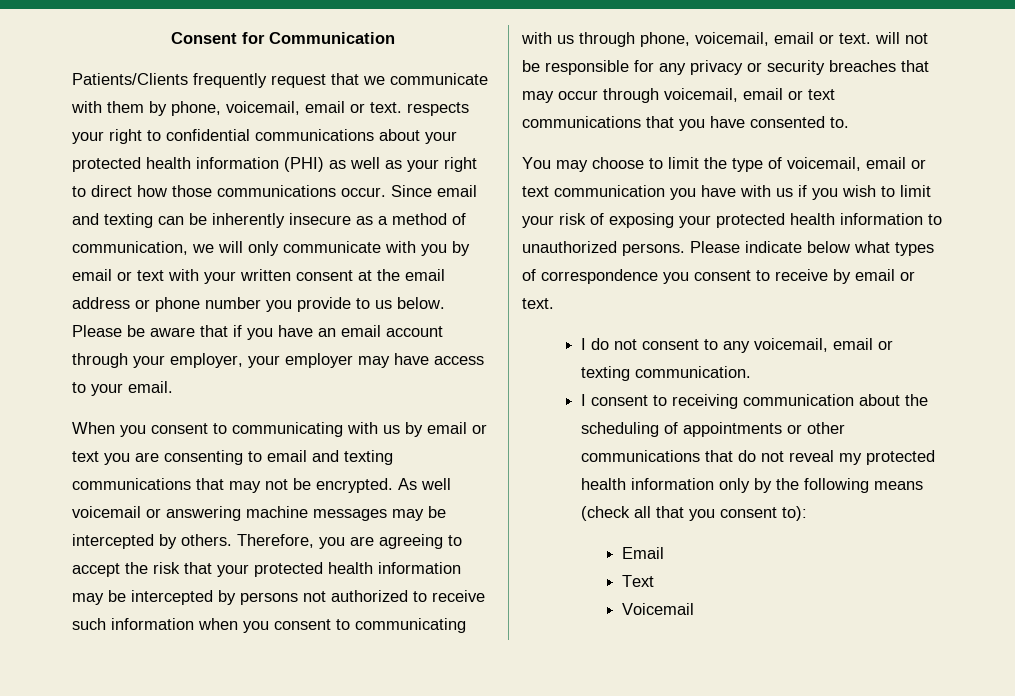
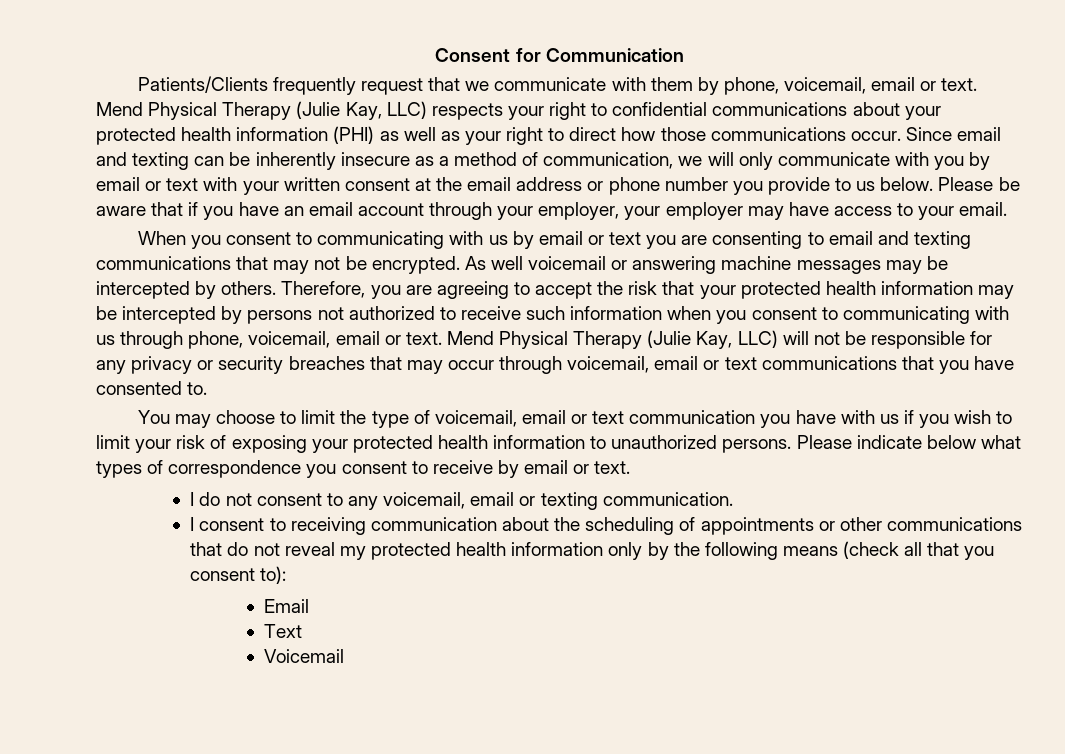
(402, 107) none -> [96,101,427,120] Mend Physical Therapy (Julie Kay, LLC)
(871, 38) none -> [446,330,778,349] Mend Physical Therapy (Julie Kay, LLC)

